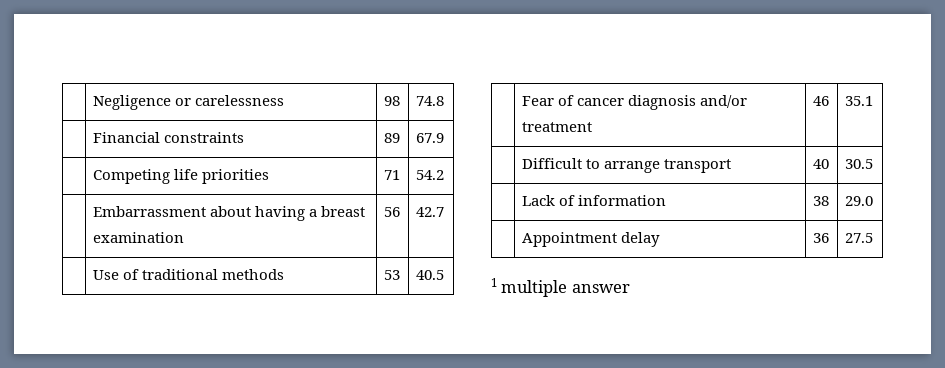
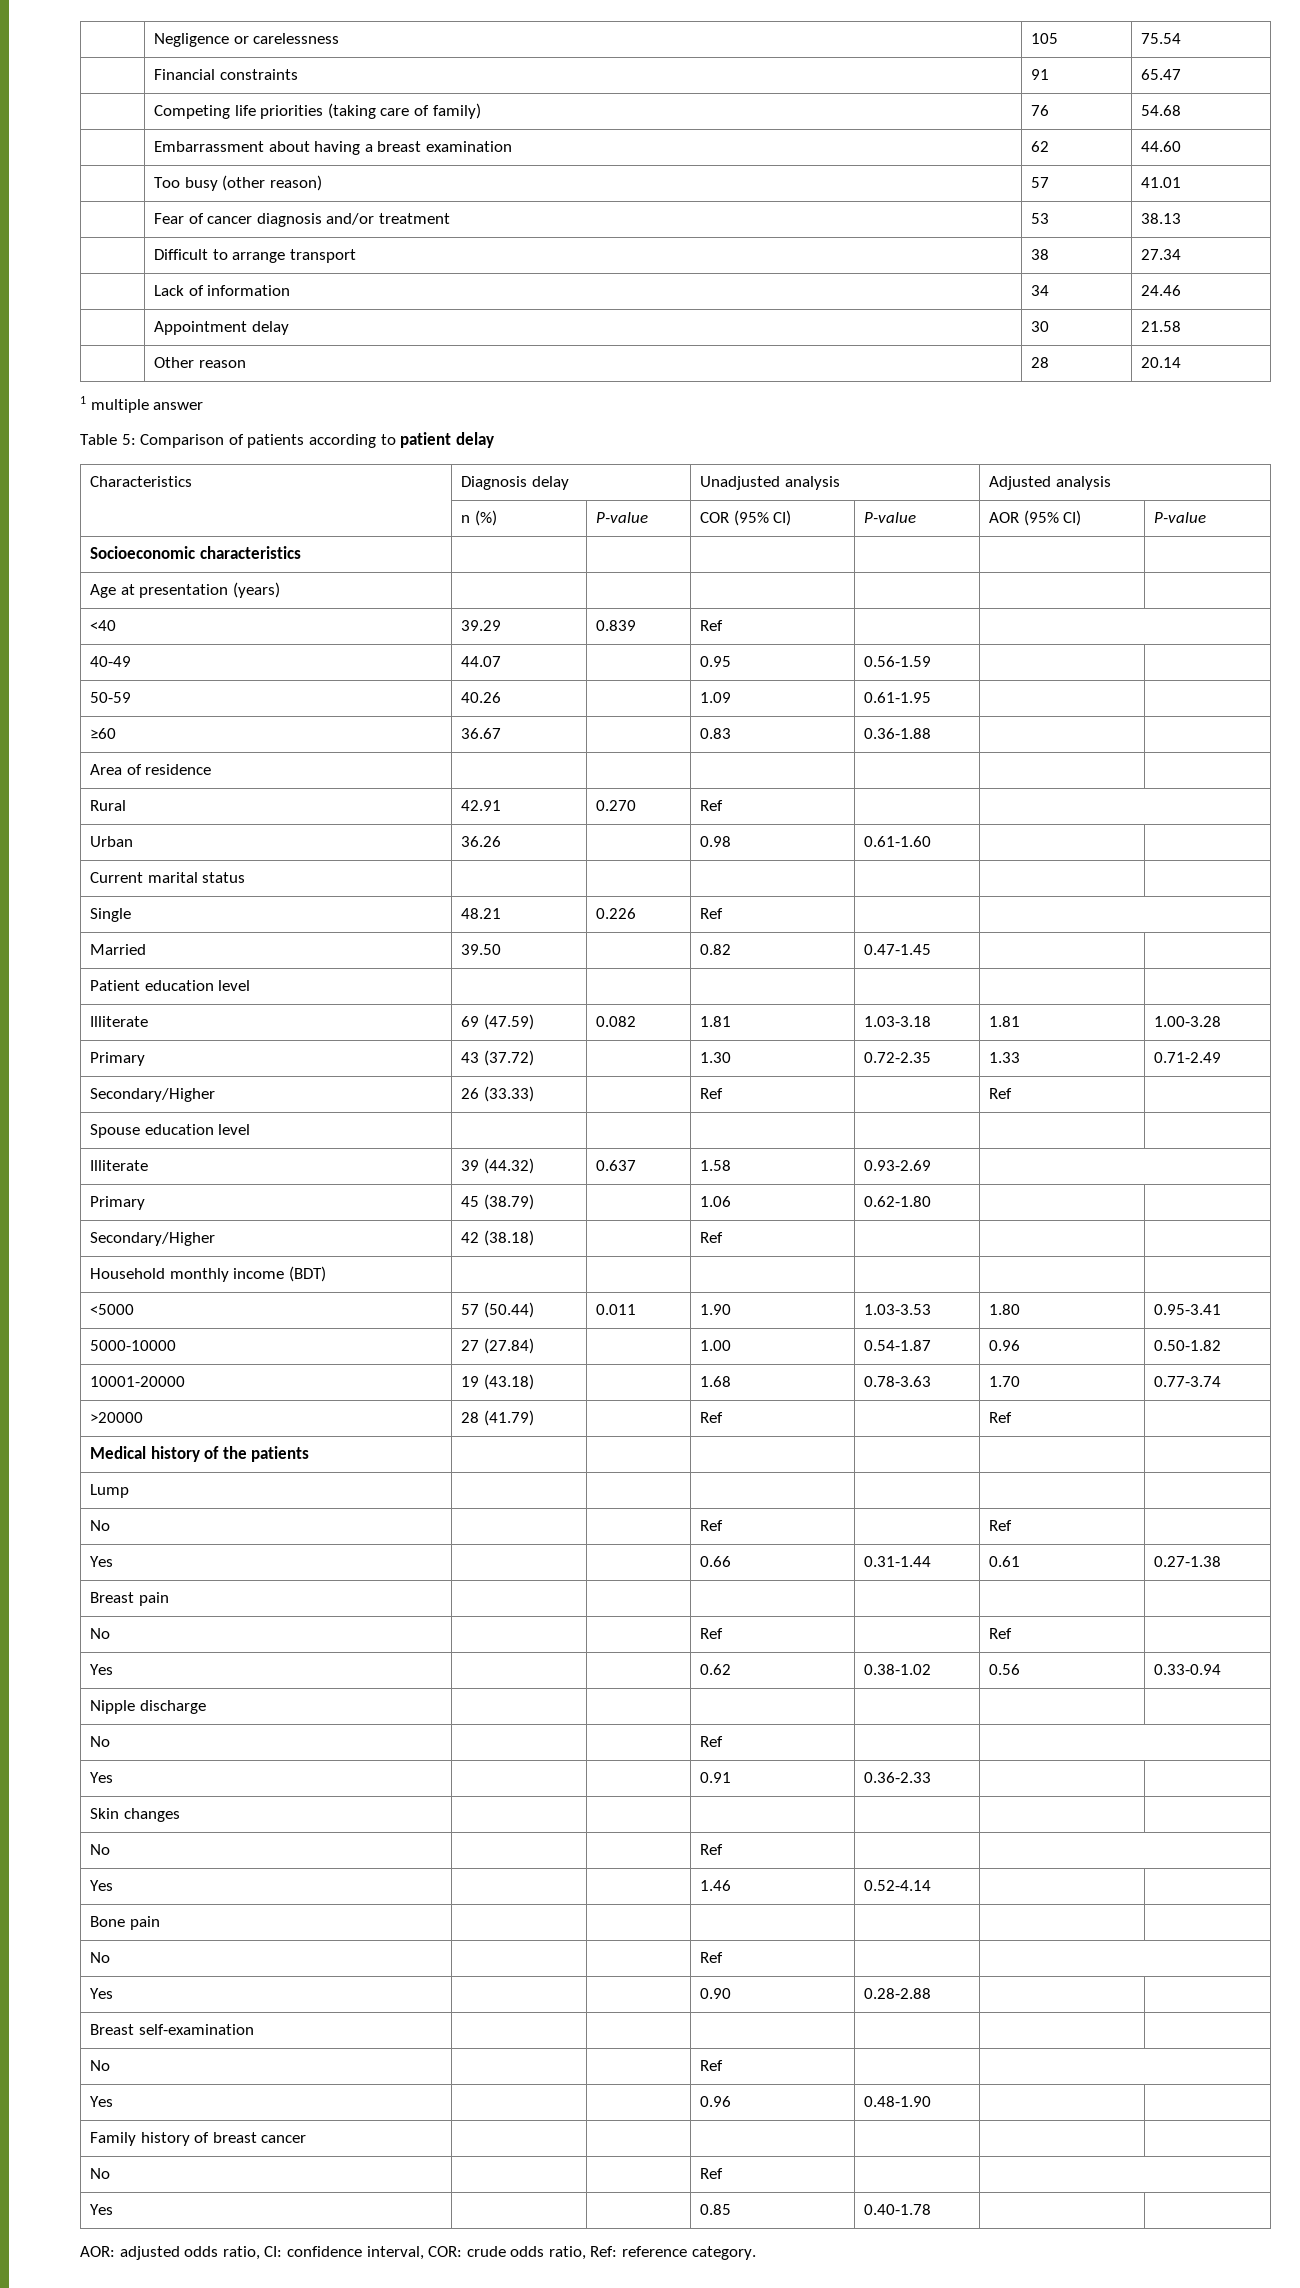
[383,96,400,106] [415,96,444,106] 98 | 74.8 -> [1031,33,1059,44] [1141,33,1182,44] 105 | 75.54
[383,133,400,143] [415,133,444,143] 89 | 67.9 -> [1031,69,1050,80] [1141,69,1182,80] 91 | 65.47
[383,170,400,180] [415,170,444,180] | 71 | 54.2 -> [327,103,481,119] [1031,105,1050,116] [1141,105,1182,116] (taking care of family) | 76 | 54.68
[383,207,400,217] [415,207,444,217] [92,269,284,280] [383,270,400,280] [415,270,444,280] 56 | 42.7 // | Use of traditional methods | 53 | 40.5 -> [1031,141,1050,152] [1141,141,1182,152] [154,175,322,191] [1031,177,1050,188] [1141,177,1182,188] 62 | 44.60 // | Too busy (other reason) | 57 | 41.01
[812,96,829,106] [844,96,873,106] 46 | 35.1 -> [1031,213,1050,224] [1141,213,1182,224] 53 | 38.13
[812,159,829,169] [844,159,873,169] 40 | 30.5 -> [1031,249,1050,260] [1141,249,1182,260] 38 | 27.34
[812,196,829,206] [844,196,873,206] 38 | 29.0 -> [1031,285,1050,296] [1141,285,1182,296] 34 | 24.46
[812,233,829,243] [844,233,873,243] [491,278,630,297] 36 | 27.5 // 1 multiple answer -> [1031,321,1050,332] [1141,321,1182,332] [154,357,246,368] [1031,357,1050,368] [1141,357,1182,368] [80,396,204,413] [80,432,494,448] [90,476,193,487] [461,476,569,490] [700,476,840,490] [989,476,1111,490] [461,510,497,526] [596,512,649,523] [700,510,792,526] [864,512,917,523] [989,510,1082,526] [1154,512,1207,523] [90,546,301,559] [90,582,280,598] [90,620,117,631] [461,620,502,631] [596,620,637,631] [700,620,724,631] [90,656,132,667] [461,656,502,667] [700,656,732,667] [864,656,932,667] [90,692,132,703] [461,692,502,703] [700,692,732,703] [864,692,932,703] [90,728,117,739] [461,728,502,739] [700,728,732,739] [864,728,932,739] [90,764,212,775] [90,800,127,811] [461,800,502,811] [596,800,637,811] [700,800,724,811] [90,836,134,847] [461,836,502,847] [700,836,732,847] [864,836,932,847] [90,872,246,883] [90,908,132,922] [461,908,502,919] [596,908,637,919] [700,908,724,919] [90,944,147,955] [461,944,502,955] [700,944,732,955] [864,944,932,955] [90,980,251,991] [90,1016,149,1027] [461,1014,534,1030] [596,1016,637,1027] [700,1016,732,1027] [864,1016,932,1027] [989,1016,1021,1027] [1154,1016,1222,1027] [90,1052,146,1066] [461,1050,534,1066] [700,1052,732,1063] [864,1052,932,1063] [989,1052,1021,1063] [1154,1052,1222,1063] [90,1088,216,1102] [461,1086,534,1102] [700,1088,724,1099] [989,1088,1013,1099] [90,1124,251,1138] [90,1160,149,1171] [461,1158,534,1174] [596,1160,637,1171] [700,1160,732,1171] [864,1160,932,1171] [90,1196,146,1210] [461,1194,534,1210] [700,1196,732,1207] [864,1196,932,1207] [90,1232,216,1246] [461,1230,534,1246] [700,1232,724,1243] [90,1266,326,1282] [90,1304,135,1315] [461,1302,534,1318] [596,1304,637,1315] [700,1304,732,1315] [864,1304,932,1315] [989,1304,1021,1315] [1154,1304,1222,1315] [90,1340,177,1351] [461,1338,534,1354] [700,1340,732,1351] [864,1340,932,1351] [989,1340,1021,1351] [1154,1340,1222,1351] [90,1376,186,1387] [461,1374,534,1390] [700,1376,732,1387] [864,1376,932,1387] [989,1376,1021,1387] [1154,1376,1222,1387] [90,1412,144,1423] [461,1410,534,1426] [700,1412,724,1423] [989,1412,1013,1423] [90,1446,310,1462] [90,1484,130,1498] [90,1520,111,1531] [700,1520,724,1531] [989,1520,1013,1531] [90,1556,114,1567] [700,1556,732,1567] [864,1556,932,1567] [989,1556,1021,1567] [1154,1556,1222,1567] [90,1592,169,1606] [90,1628,111,1639] [700,1628,724,1639] [989,1628,1013,1639] [90,1664,114,1675] [700,1664,732,1675] [864,1664,932,1675] [989,1664,1021,1675] [1154,1664,1222,1675] [90,1700,206,1714] [90,1736,111,1747] [700,1736,724,1747] [90,1772,114,1783] [700,1772,732,1783] [864,1772,932,1783] [90,1808,180,1822] [90,1844,111,1855] [700,1844,724,1855] [90,1880,114,1891] [700,1880,732,1891] [864,1880,932,1891] [90,1916,160,1930] [90,1952,111,1963] [700,1952,724,1963] [90,1988,114,1999] [700,1988,732,1999] [864,1988,932,1999] [90,2024,254,2035] [90,2060,111,2071] [700,2060,724,2071] [90,2096,114,2107] [700,2096,732,2107] [864,2096,932,2107] [90,2132,307,2146] [90,2168,111,2179] [700,2168,724,2179] [90,2204,114,2215] [700,2204,732,2215] [864,2204,932,2215] [80,2246,756,2260] 30 | 21.58 // | Other reason | 28 | 20.14 // 1 multiple answer // Table 5: Comparison of patients according to patient delay // Characteristics | Diagnosis delay | Unadjusted analysis | Adjusted analysis // | n (%) | P-value | COR (95% CI) | P-value | AOR (95% CI) | P-value // Socioeconomic characteristics | | | | | | // Age at presentation (years) | | | | | | // <40 | 39.29 | 0.839 | Ref | | // 40-49 | 44.07 | | 0.95 | 0.56-1.59 | | // 50-59 | 40.26 | | 1.09 | 0.61-1.95 | | // ≥60 | 36.67 | | 0.83 | 0.36-1.88 | | // Area of residence | | | | | | // Rural | 42.91 | 0.270 | Ref | | // Urban | 36.26 | | 0.98 | 0.61-1.60 | | // Current marital status | | | | | | // Single | 48.21 | 0.226 | Ref | | // Married | 39.50 | | 0.82 | 0.47-1.45 | | // Patient education level | | | | | | // Illiterate | 69 (47.59) | 0.082 | 1.81 | 1.03-3.18 | 1.81 | 1.00-3.28 // Primary | 43 (37.72) | | 1.30 | 0.72-2.35 | 1.33 | 0.71-2.49 // Secondary/Higher | 26 (33.33) | | Ref | | Ref | // Spouse education level | | | | | | // Illiterate | 39 (44.32) | 0.637 | 1.58 | 0.93-2.69 | // Primary | 45 (38.79) | | 1.06 | 0.62-1.80 | | // Secondary/Higher | 42 (38.18) | | Ref | | | // Household monthly income (BDT) | | | | | | // <5000 | 57 (50.44) | 0.011 | 1.90 | 1.03-3.53 | 1.80 | 0.95-3.41 // 5000-10000 | 27 (27.84) | | 1.00 | 0.54-1.87 | 0.96 | 0.50-1.82 // 10001-20000 | 19 (43.18) | | 1.68 | 0.78-3.63 | 1.70 | 0.77-3.74 // >20000 | 28 (41.79) | | Ref | | Ref | // Medical history of the patients | | | | | | // Lump | | | | | | // No | | | Ref | | Ref | // Yes | | | 0.66 | 0.31-1.44 | 0.61 | 0.27-1.38 // Breast pain | | | | | | // No | | | Ref | | Ref | // Yes | | | 0.62 | 0.38-1.02 | 0.56 | 0.33-0.94 // Nipple discharge | | | | | | // No | | | Ref | | // Yes | | | 0.91 | 0.36-2.33 | | // Skin changes | | | | | | // No | | | Ref | | // Yes | | | 1.46 | 0.52-4.14 | | // Bone pain | | | | | | // No | | | Ref | | // Yes | | | 0.90 | 0.28-2.88 | | // Breast self-examination | | | | | | // No | | | Ref | | // Yes | | | 0.96 | 0.48-1.90 | | // Family history of breast cancer | | | | | | // No | | | Ref | | // Yes | | | 0.85 | 0.40-1.78 | | // AOR: adjusted odds ratio, CI: confidence interval, COR: crude odds ratio, Ref: reference category.

